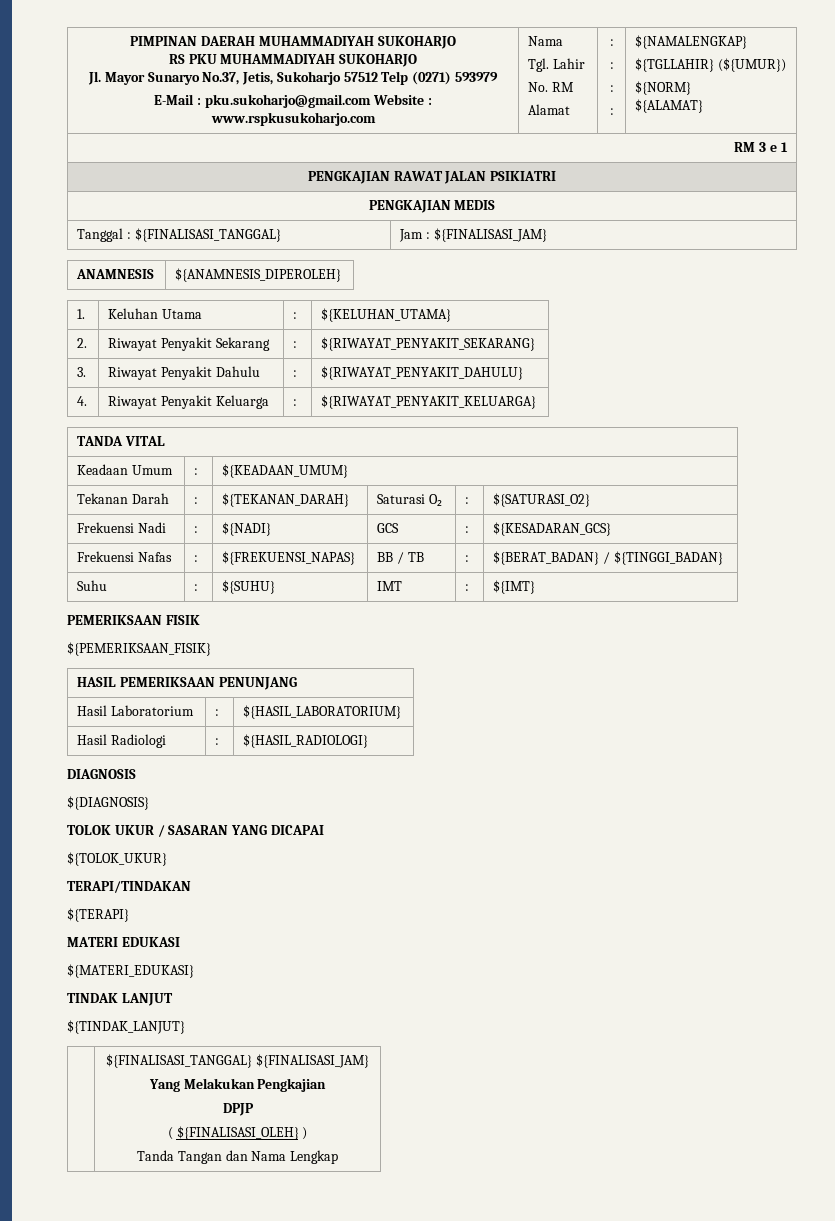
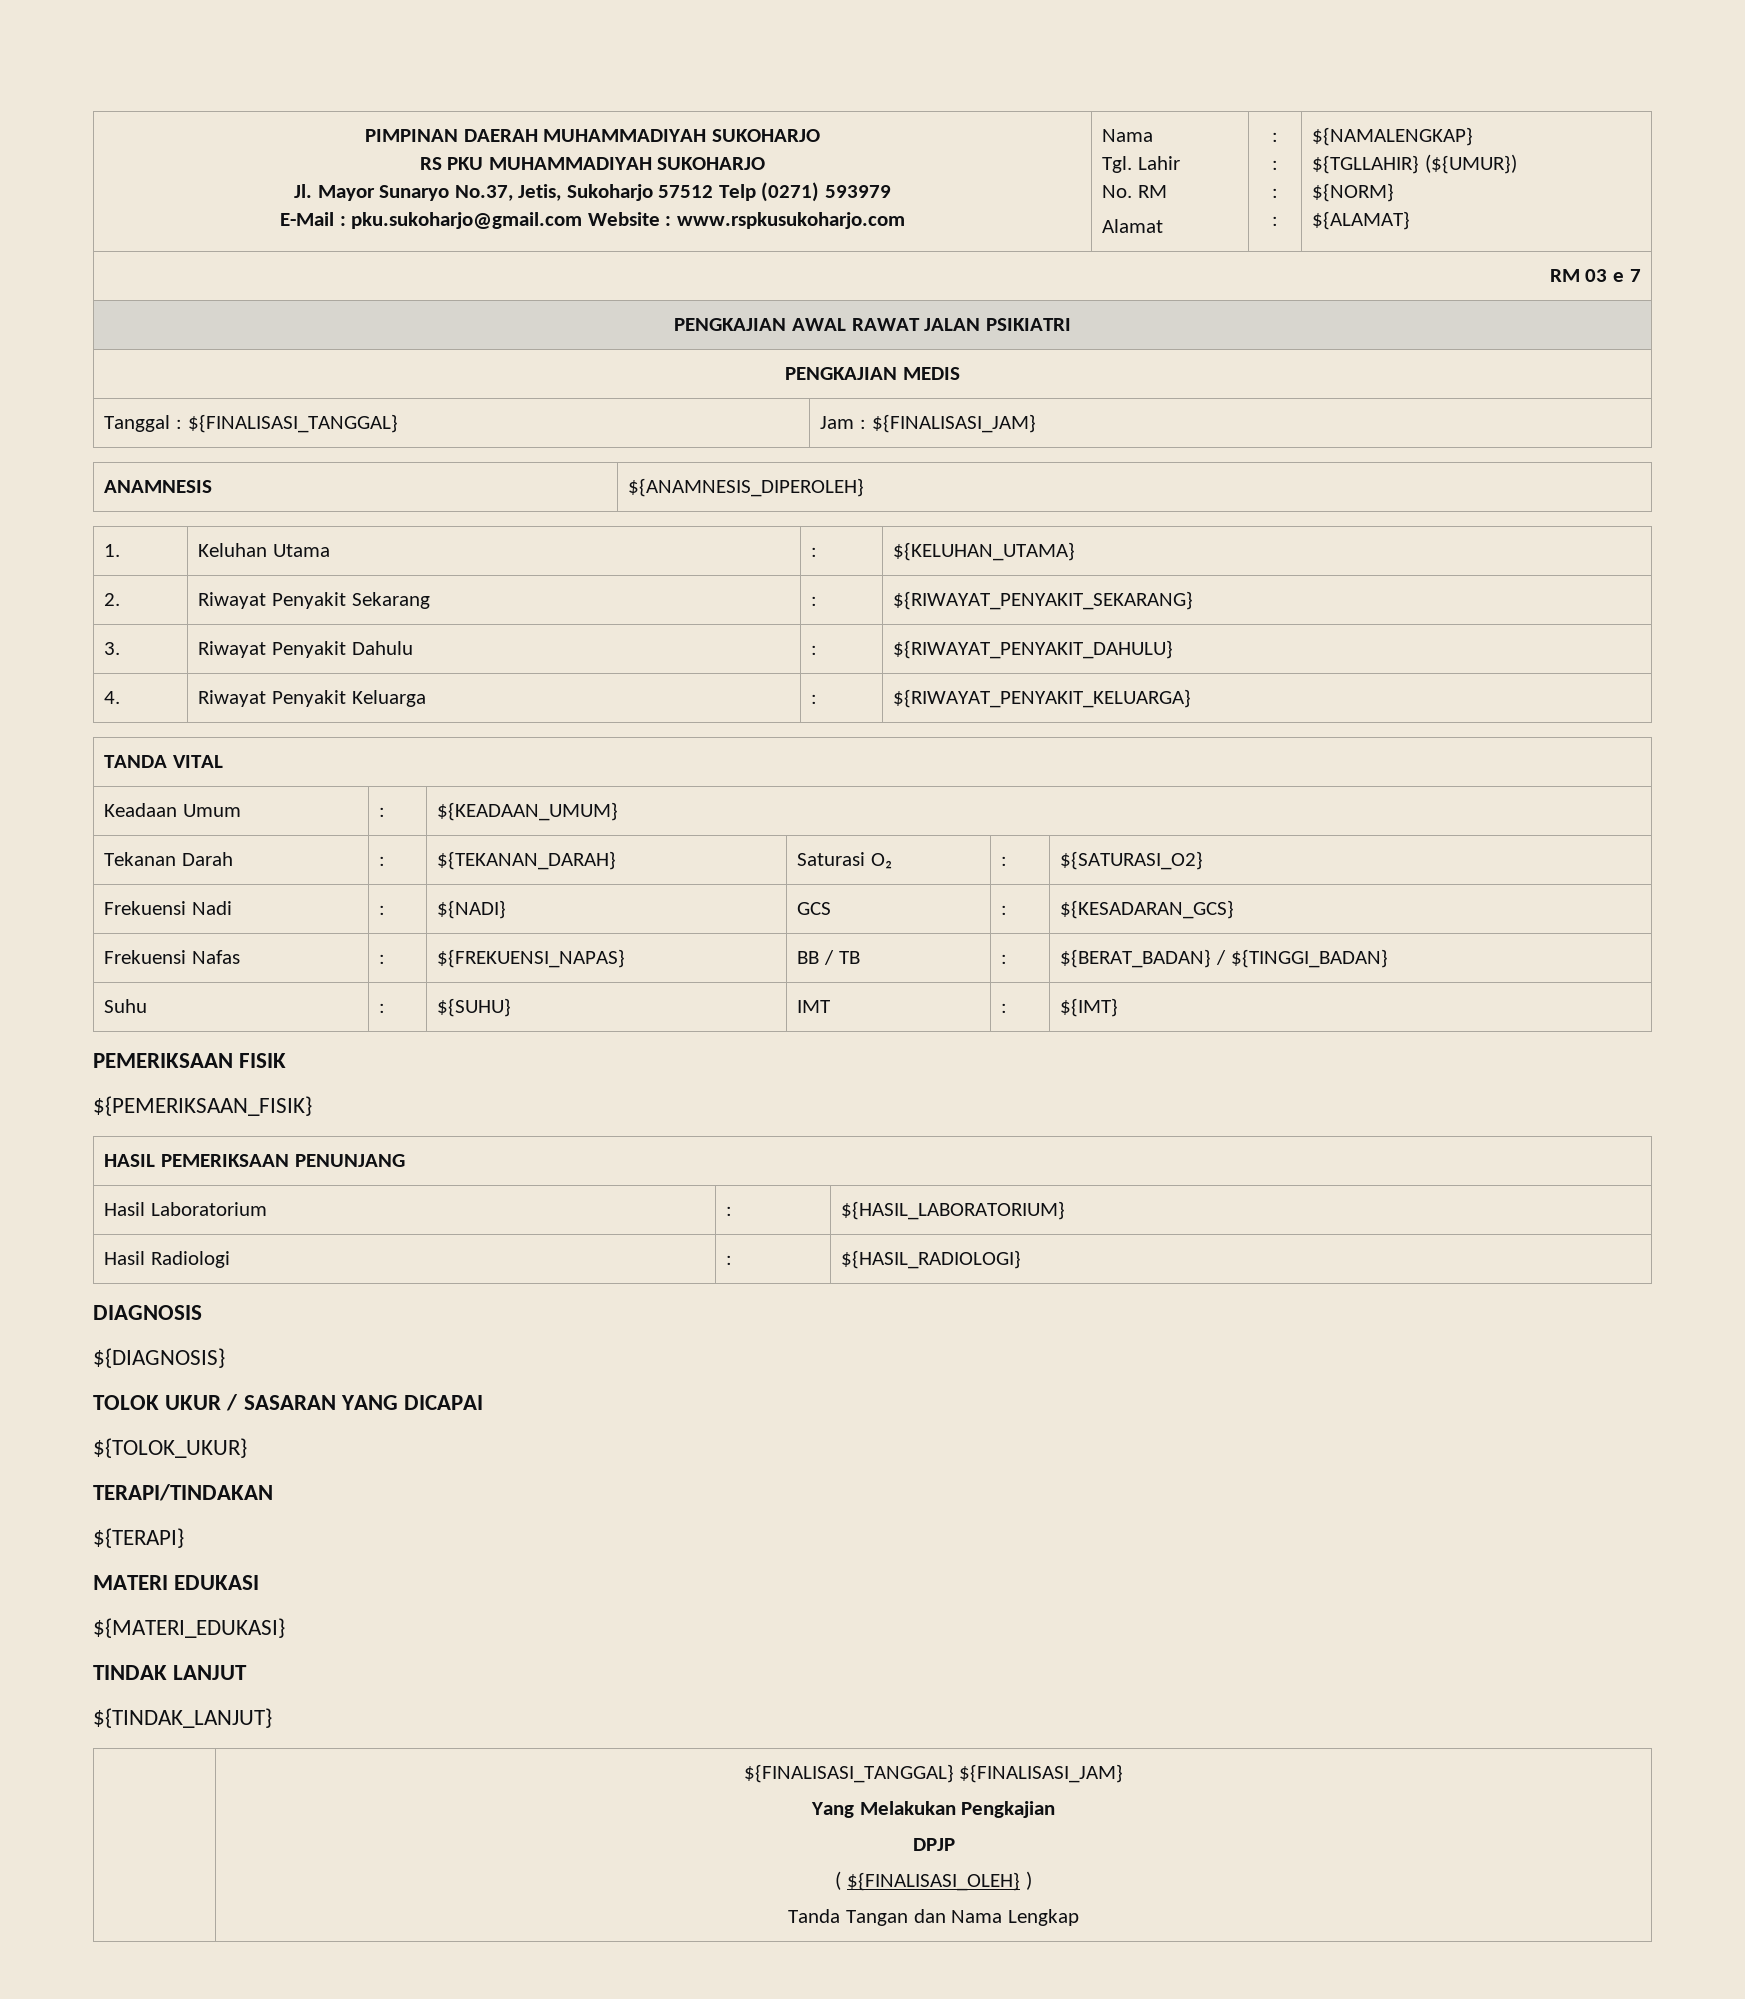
[758,142,788,152] [307,171,390,184] 3 e 1 // PENGKAJIAN -> [1585,269,1641,282] [674,318,846,331] 03 e 7 // PENGKAJIAN AWAL

